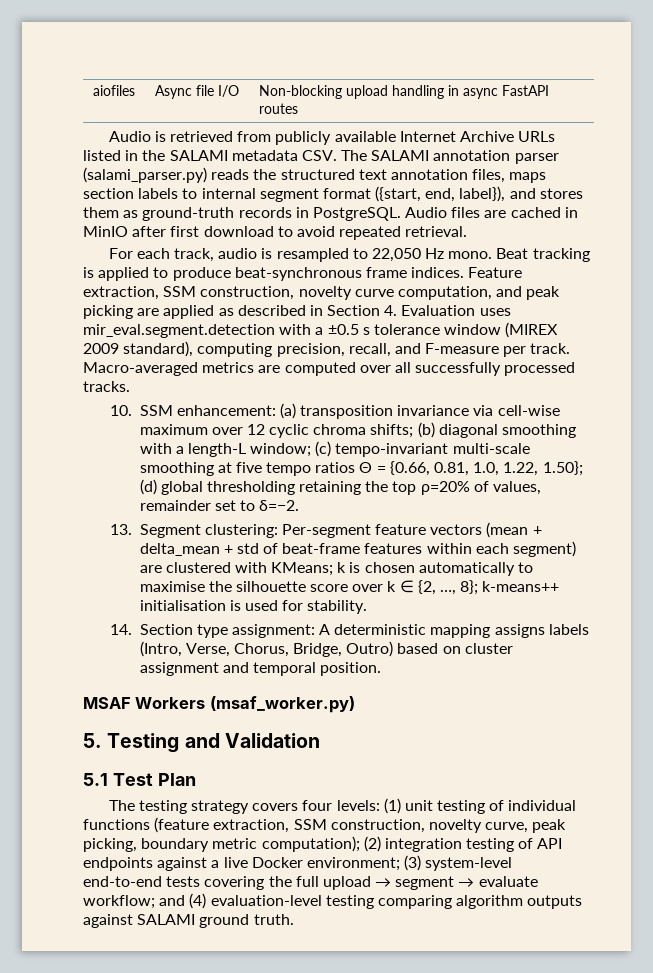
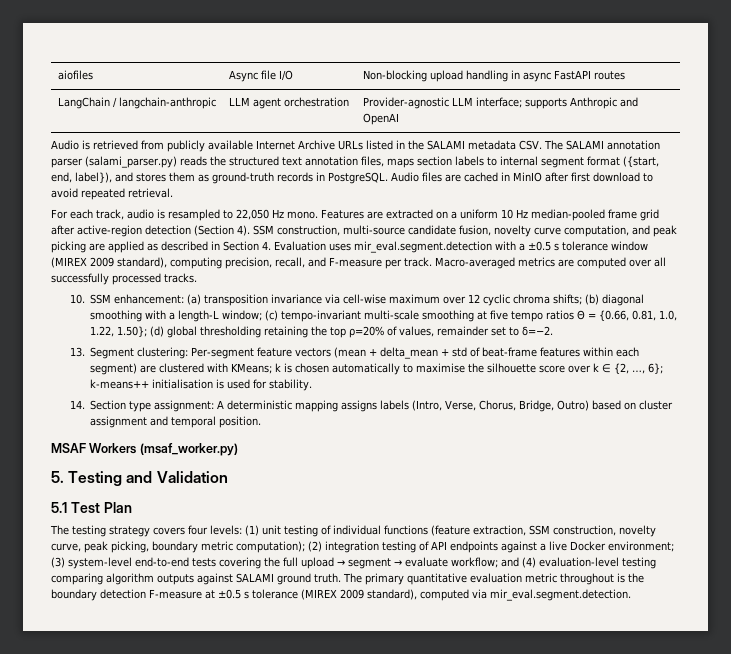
(298, 108) none -> [57,97,216,109] [228,97,349,109] [362,97,638,109] [362,113,399,125] // LangChain / langchain-anthropic | LLM agent orchestration | Provider-agnostic LLM interface; supports Anthropic and OpenAI
[496,248,590,262] [83,267,523,281] [83,286,295,300] Beat tracking is applied to produce beat-synchronous frame indices. Feature extraction, SSM construction, -> [321,209,659,221] [51,225,491,237] Features are extracted on a uniform 10 Hz median-pooled frame grid after active-region detection (Section 4). SSM construction, multi-source candidate fusion,
[460,580,479,595] 8}; -> [648,363,664,374] 6};
(294, 919) none -> [343,573,644,585] [51,589,631,601] The primary quantitative evaluation metric throughout is the boundary detection F-measure at ±0.5 s tolerance (MIREX 2009 standard), computed via mir_eval.segment.detection.

